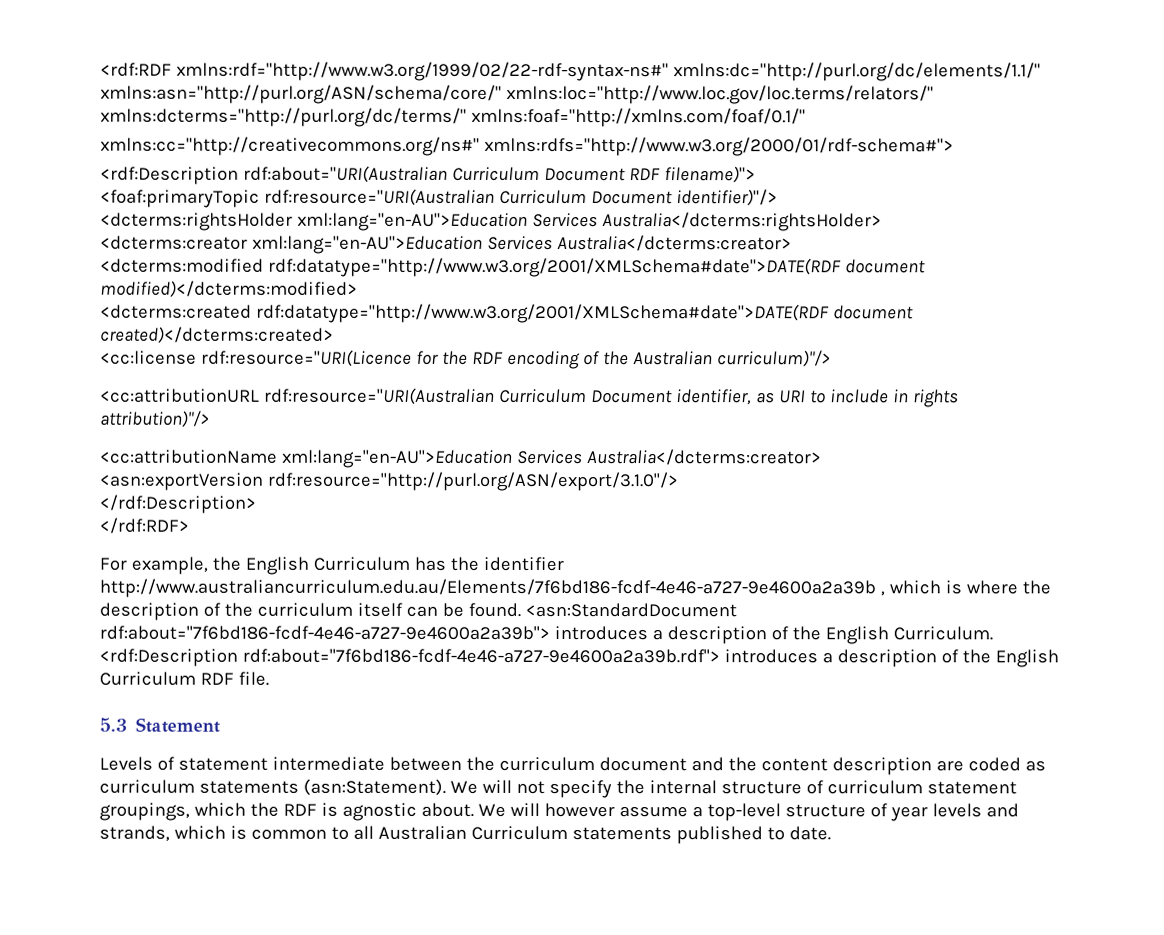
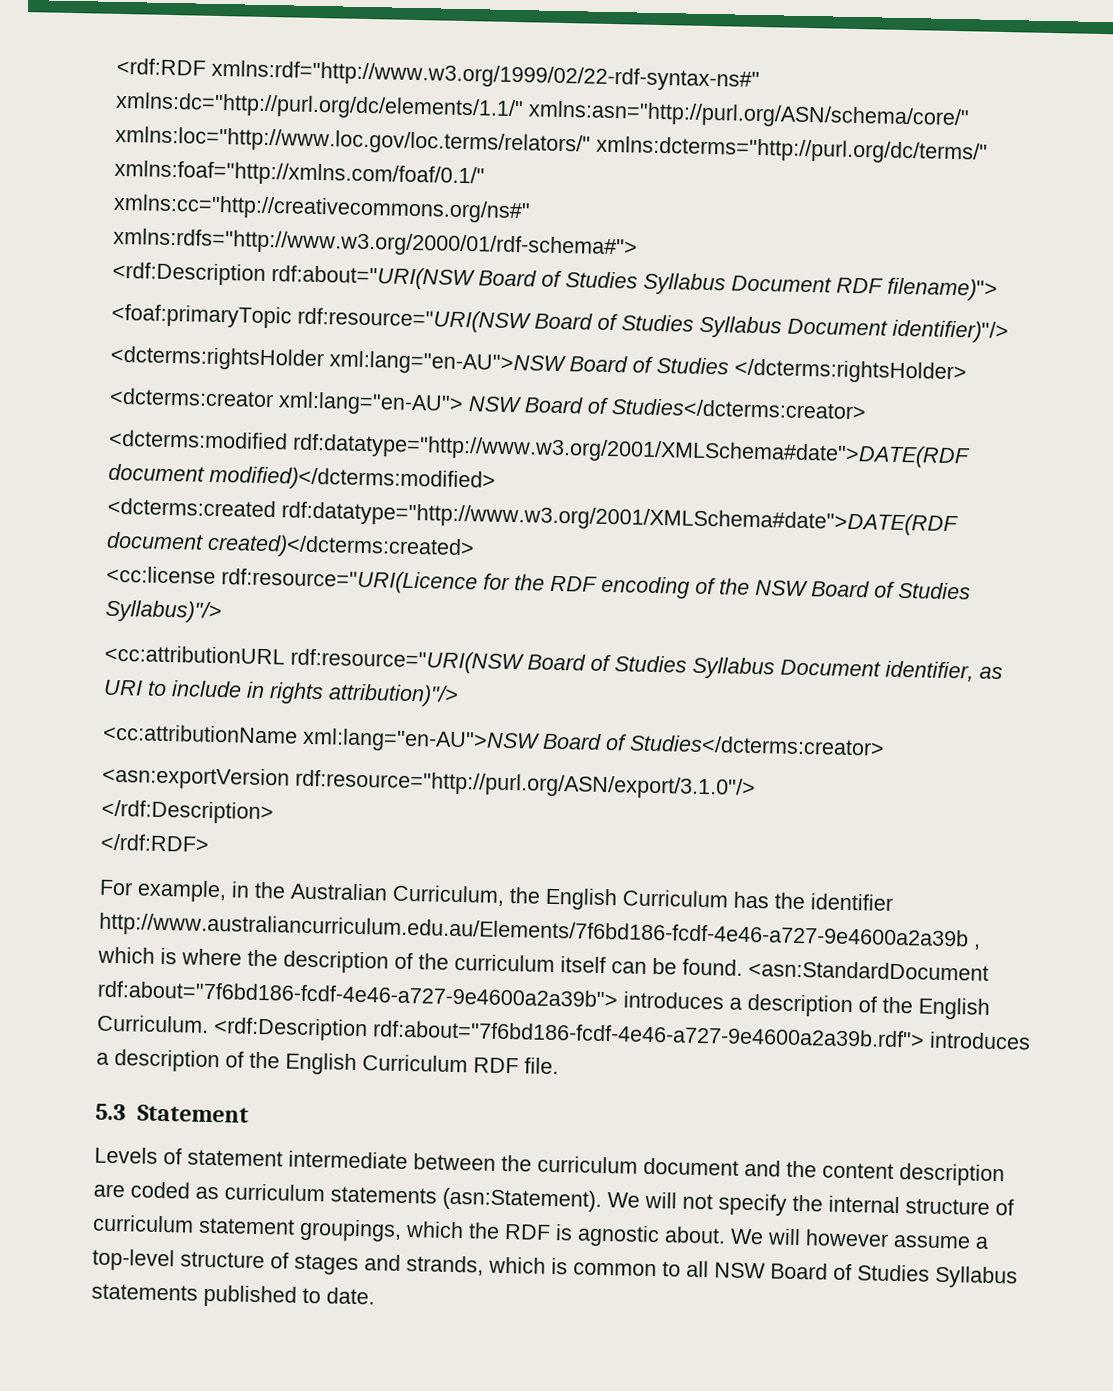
[242,165,540,183] rdf:about="URI(Australian Curriculum -> [271,265,726,296] rdf:about="URI(NSW Board of Studies Syllabus
[263,188,778,207] [100,212,882,232] [100,234,792,254] rdf:resource="URI(Australian Curriculum Document identifier)"/> // <dcterms:rightsHolder xml:lang="en-AU">Education Services Australia</dcterms:rightsHolder> // <dcterms:creator xml:lang="en-AU">Education Services Australia</dcterms:creator> -> [297,307,1009,344] [110,345,967,385] [109,387,867,420] rdf:resource="URI(NSW Board of Studies Syllabus Document identifier)"/> // <dcterms:rightsHolder xml:lang="en-AU">NSW Board of Studies </dcterms:rightsHolder> // <dcterms:creator xml:lang="en-AU"> NSW Board of Studies</dcterms:creator>
[632,350,831,368] [100,387,587,405] Australian curriculum)"/> // <cc:attributionURL rdf:resource="URI(Australian Curriculum -> [755,580,971,600] [105,599,222,624] [104,644,775,680] NSW Board of Studies Syllabus)"/> // <cc:attributionURL rdf:resource="URI(NSW Board of Studies Syllabus
[280,449,822,468] xml:lang="en-AU">Education Services Australia</dcterms:creator> -> [302,727,885,756] xml:lang="en-AU">NSW Board of Studies</dcterms:creator>
(208, 565) none -> [231,881,505,906] in the Australian Curriculum,
[889,803,982,822] year levels -> [294,1253,359,1276] stages
[377,825,568,840] Australian Curriculum -> [714,1262,1018,1289] NSW Board of Studies Syllabus

